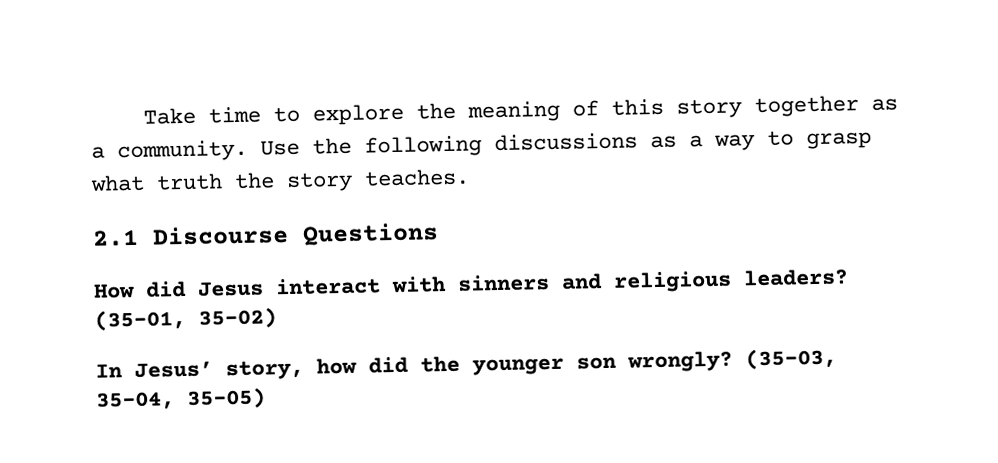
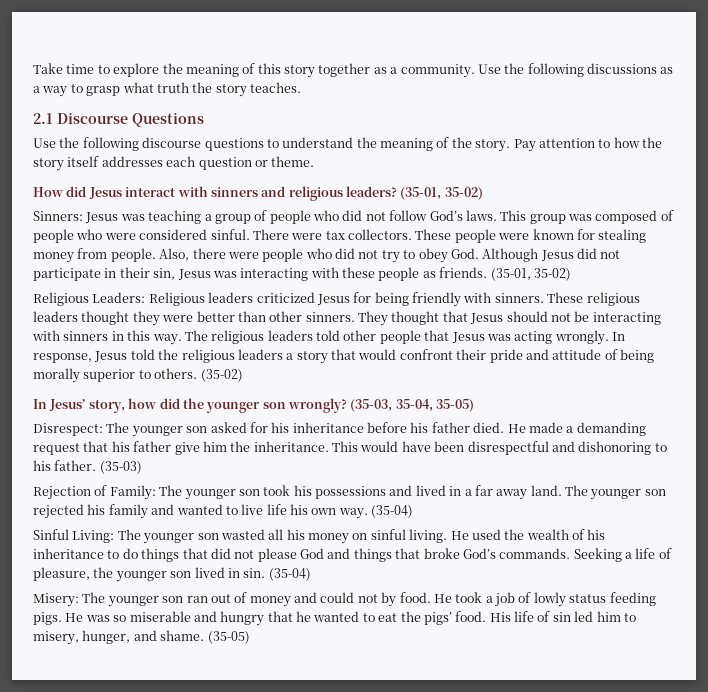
(439, 234) none -> [33,137,662,152] [33,156,315,171] // Use the following discourse questions to understand the meaning of the story. Pay attention to how the story itself addresses each question or theme.
(277, 318) none -> [33,210,674,224] [33,229,647,243] [33,248,621,263] [33,267,571,281] [33,292,640,307] [33,311,661,326] [32,330,625,345] [33,349,654,364] [33,368,243,383] // Sinners: Jesus was teaching a group of people who did not follow God’s laws. This group was composed of people who were considered sinful. There were tax collectors. These people were known for stealing money from people. Also, there were people who did not try to obey God. Although Jesus did not participate in their sin, Jesus was interacting with these people as friends. (35-01, 35-02) // Religious Leaders: Religious leaders criticized Jesus for being friendly with sinners. These religious leaders thought they were better than other sinners. They thought that Jesus should not be interacting with sinners in this way. The religious leaders told other people that Jesus was acting wrongly. In response, Jesus told the religious leaders a story that would confront their pride and attitude of being morally superior to others. (35-02)
(266, 398) none -> [33,422,646,437] [33,441,667,455] [33,460,142,474] [33,485,666,500] [33,504,414,519] [33,529,606,544] [33,548,672,562] [33,567,311,582] [33,592,656,607] [33,611,636,626] [33,630,250,645] // Disrespect: The younger son asked for his inheritance before his father died. He made a demanding request that his father give him the inheritance. This would have been disrespectful and dishonoring to his father. (35-03) // Rejection of Family: The younger son took his possessions and lived in a far away land. The younger son rejected his family and wanted to live life his own way. (35-04) // Sinful Living: The younger son wasted all his money on sinful living. He used the wealth of his inheritance to do things that did not please God and things that broke God’s commands. Seeking a life of pleasure, the younger son lived in sin. (35-04) // Misery: The younger son ran out of money and could not by food. He took a job of lowly status feeding pigs. He was so miserable and hungry that he wanted to eat the pigs’ food. His life of sin led him to misery, hunger, and shame. (35-05)

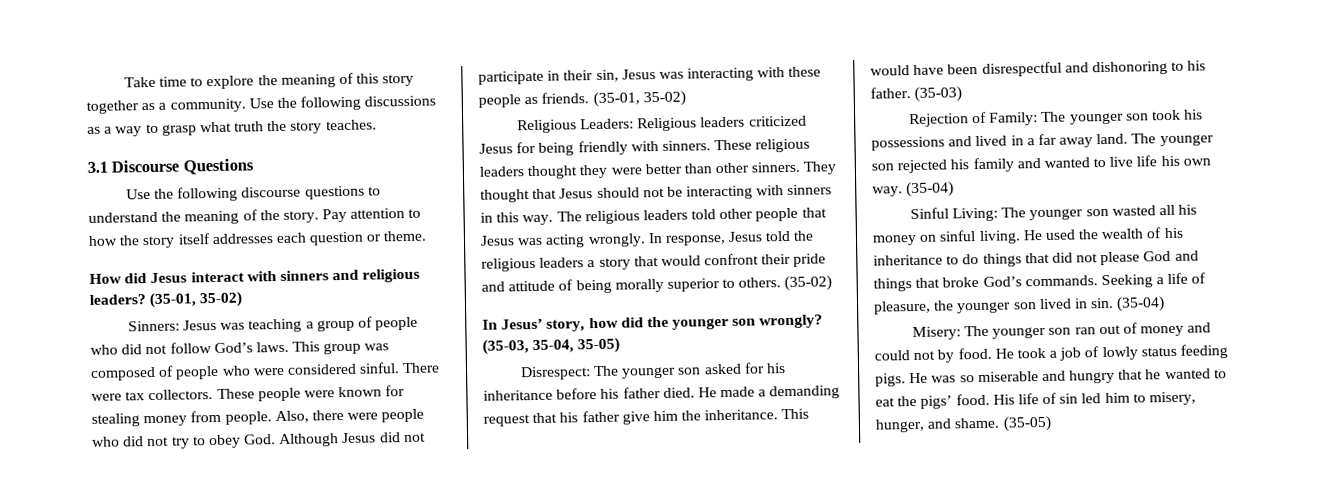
[33,113,53,124] 2.1 -> [87,161,108,173] 3.1

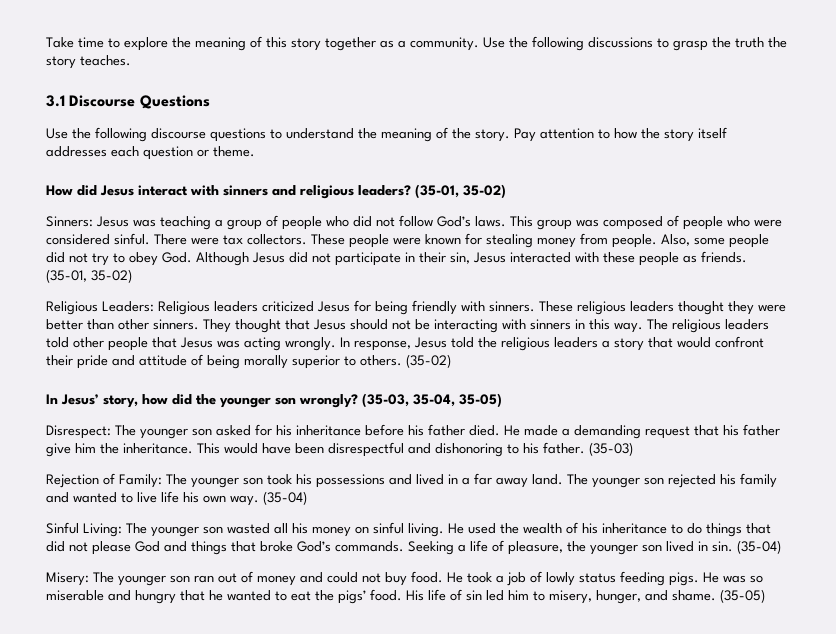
[87,126,143,137] as a way -> (653, 42) none
[199,121,232,133] what -> [712,37,731,48] the
[311,408,425,423] [92,436,120,447] there were people who -> [694,234,769,248] some people
[658,67,755,82] was interacting -> [510,252,571,263] interacted
[937,349,955,363] by -> [385,572,407,586] buy

